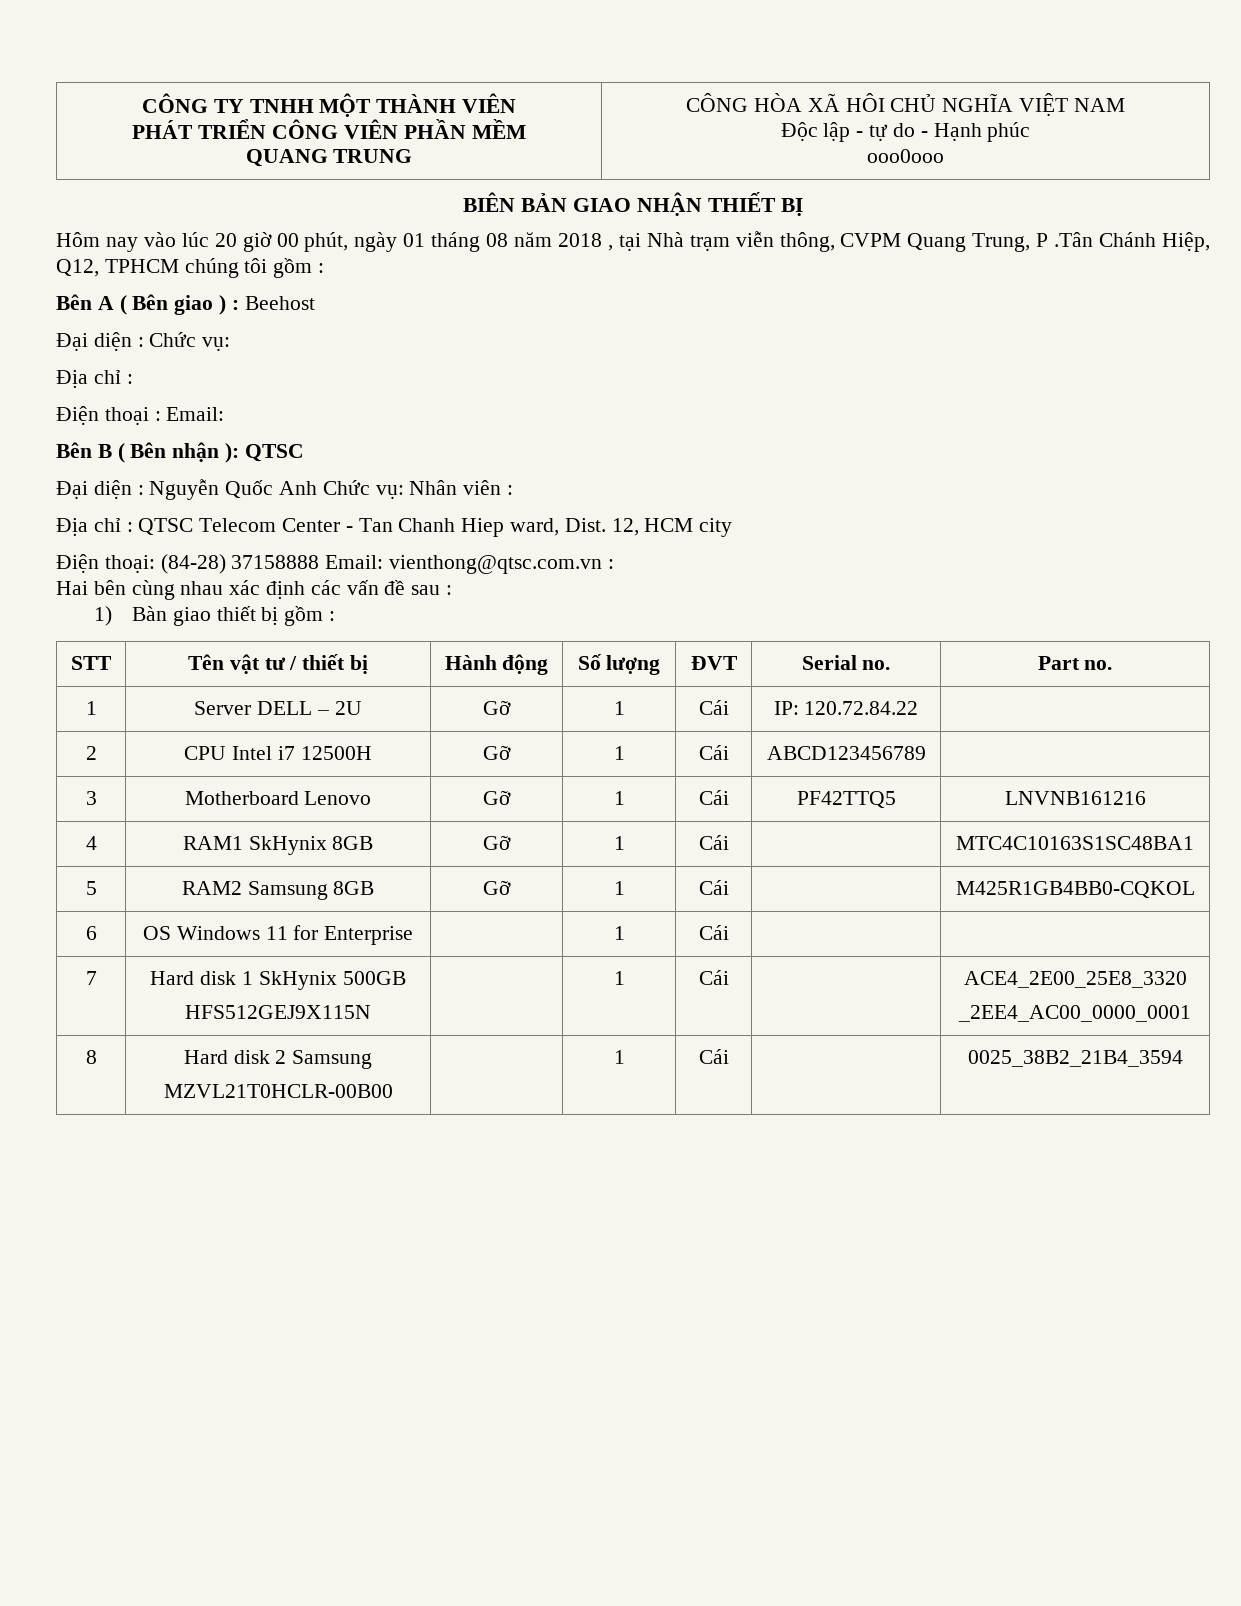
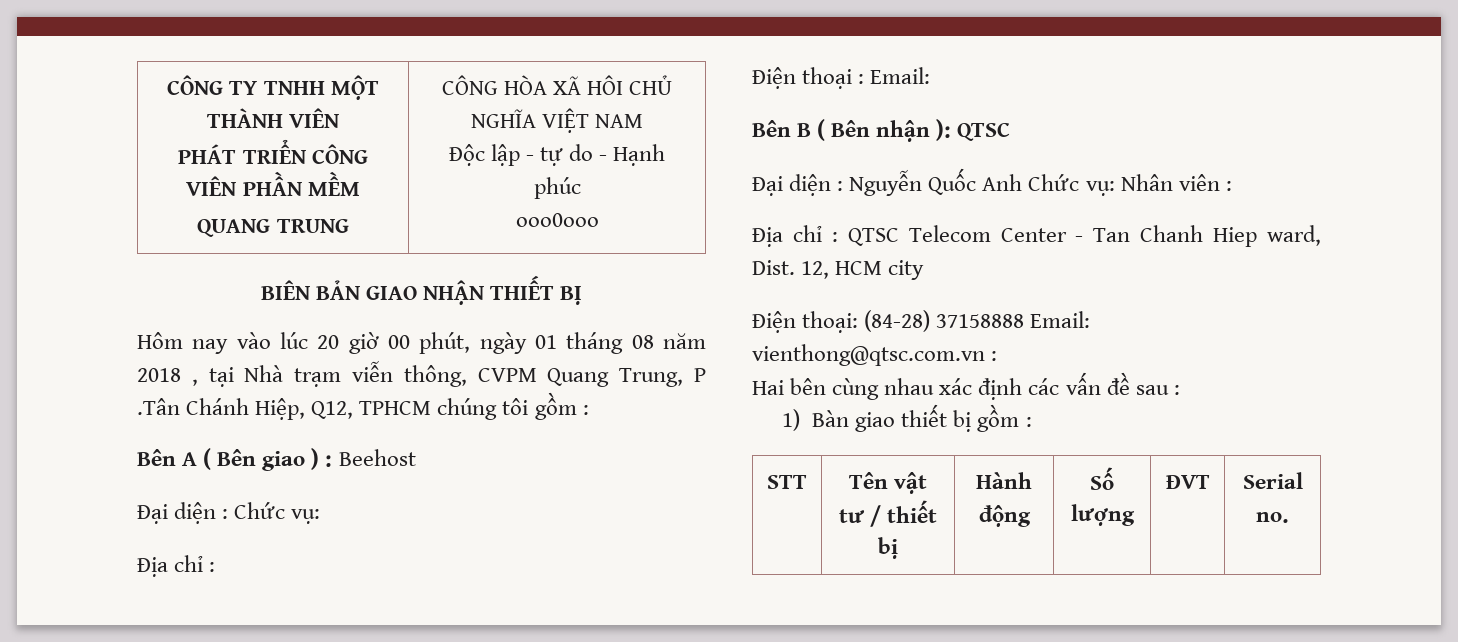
[1037,656,1113,670] [85,701,97,715] [194,701,362,715] [483,700,511,715] [613,701,625,715] [698,700,729,715] [773,701,919,715] [85,746,97,760] [184,746,372,760] [483,745,511,760] [613,746,625,760] [698,745,729,760] [766,746,926,760] [85,791,97,805] [184,791,372,805] [483,790,511,805] [613,791,625,805] [698,790,729,805] [796,791,896,808] [1004,791,1146,805] [85,836,97,850] [182,836,374,855] [483,835,511,850] [613,836,625,850] [698,835,729,850] [956,836,1194,850] [85,881,97,895] [181,881,375,900] [483,880,511,895] [613,881,625,895] [698,880,729,895] [955,881,1195,898] [85,926,97,940] [142,925,414,945] [613,926,625,940] [698,925,729,940] [85,971,97,985] [150,971,406,990] [185,1005,371,1019] [613,971,625,985] [698,970,729,985] [963,971,1187,988] [958,1005,1191,1022] [85,1050,97,1064] [183,1050,373,1069] [163,1084,393,1098] [613,1050,625,1064] [698,1049,729,1064] [967,1050,1183,1067] | Part no. // 1 | Server DELL – 2U | Gỡ | 1 | Cái | IP: 120.72.84.22 | // 2 | CPU Intel i7 12500H | Gỡ | 1 | Cái | ABCD123456789 | // 3 | Motherboard Lenovo | Gỡ | 1 | Cái | PF42TTQ5 | LNVNB161216 // 4 | RAM1 SkHynix 8GB | Gỡ | 1 | Cái | | MTC4C10163S1SC48BA1 // 5 | RAM2 Samsung 8GB | Gỡ | 1 | Cái | | M425R1GB4BB0-CQKOL // 6 | OS Windows 11 for Enterprise | | 1 | Cái | | // 7 | Hard disk 1 SkHynix 500GB // HFS512GEJ9X115N | | 1 | Cái | | ACE4_2E00_25E8_3320 // _2EE4_AC00_0000_0001 // 8 | Hard disk 2 Samsung // MZVL21T0HCLR-00B00 | | 1 | Cái | | 0025_38B2_21B4_3594 -> (1289, 517) none

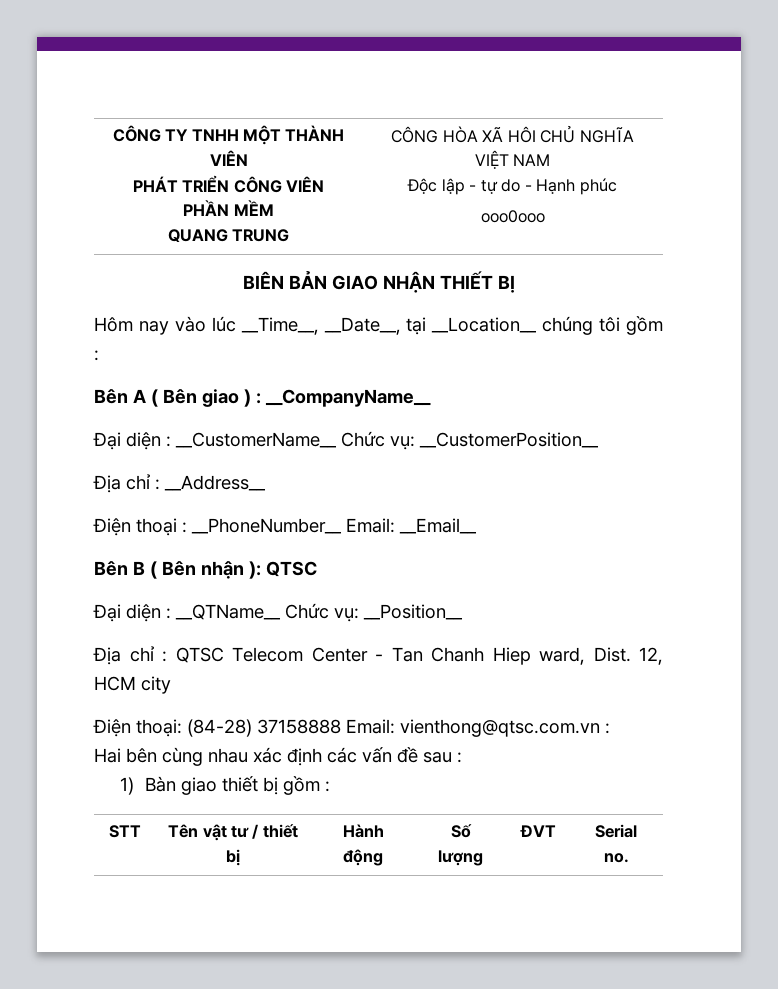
[317,332,706,354] [137,360,706,387] [137,398,432,420] 20 giờ 00 phút, ngày 01 tháng 08 năm 2018 , tại Nhà trạm viễn thông, CVPM Quang Trung, P .Tân Chánh Hiệp, Q12, TPHCM -> [240,317,538,335] __Time__, __Date__, tại __Location__
[338,449,416,466] [137,502,321,524] [137,555,216,577] Beehost // Đại diện : Chức vụ: // Địa chỉ : -> [265,389,431,407] [93,431,599,450] [93,474,266,493] __CompanyName__ // Đại diện : __CustomerName__ Chức vụ: __CustomerPosition__ // Địa chỉ : __Address__
[870,67,931,84] Email: -> [191,518,477,534] __PhoneNumber__ Email: __Email__
[849,168,1232,196] Nguyễn Quốc Anh Chức vụ: Nhân viên : -> [175,603,463,622] __QTName__ Chức vụ: __Position__

